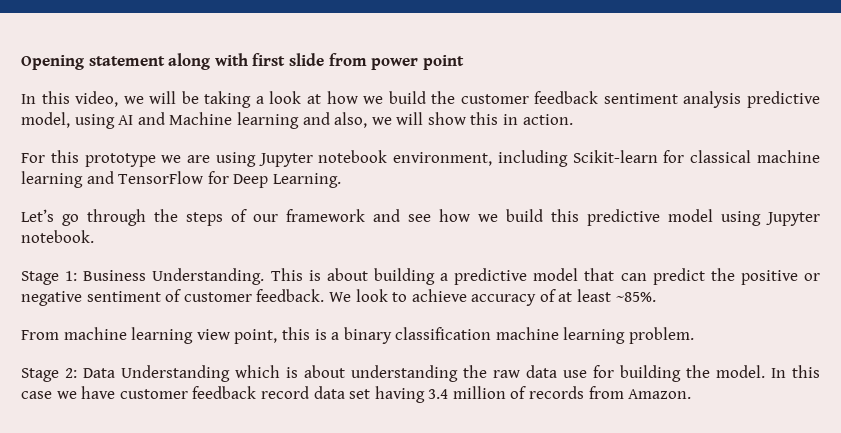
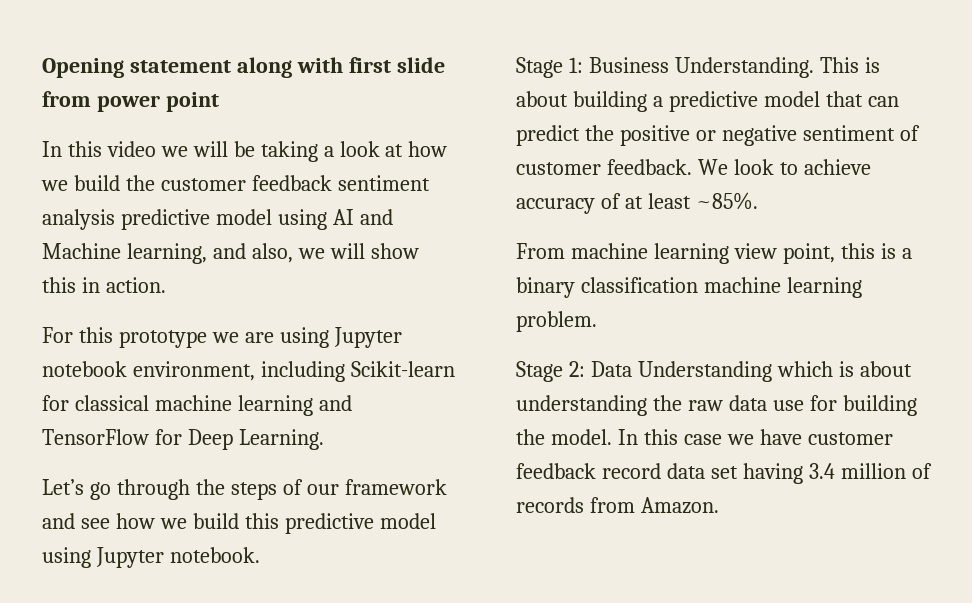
[75,91,119,107] video, -> [106,141,156,157] video
[21,112,70,128] model, -> [215,209,272,225] model
[236,112,299,129] learning -> [126,243,207,264] learning,

